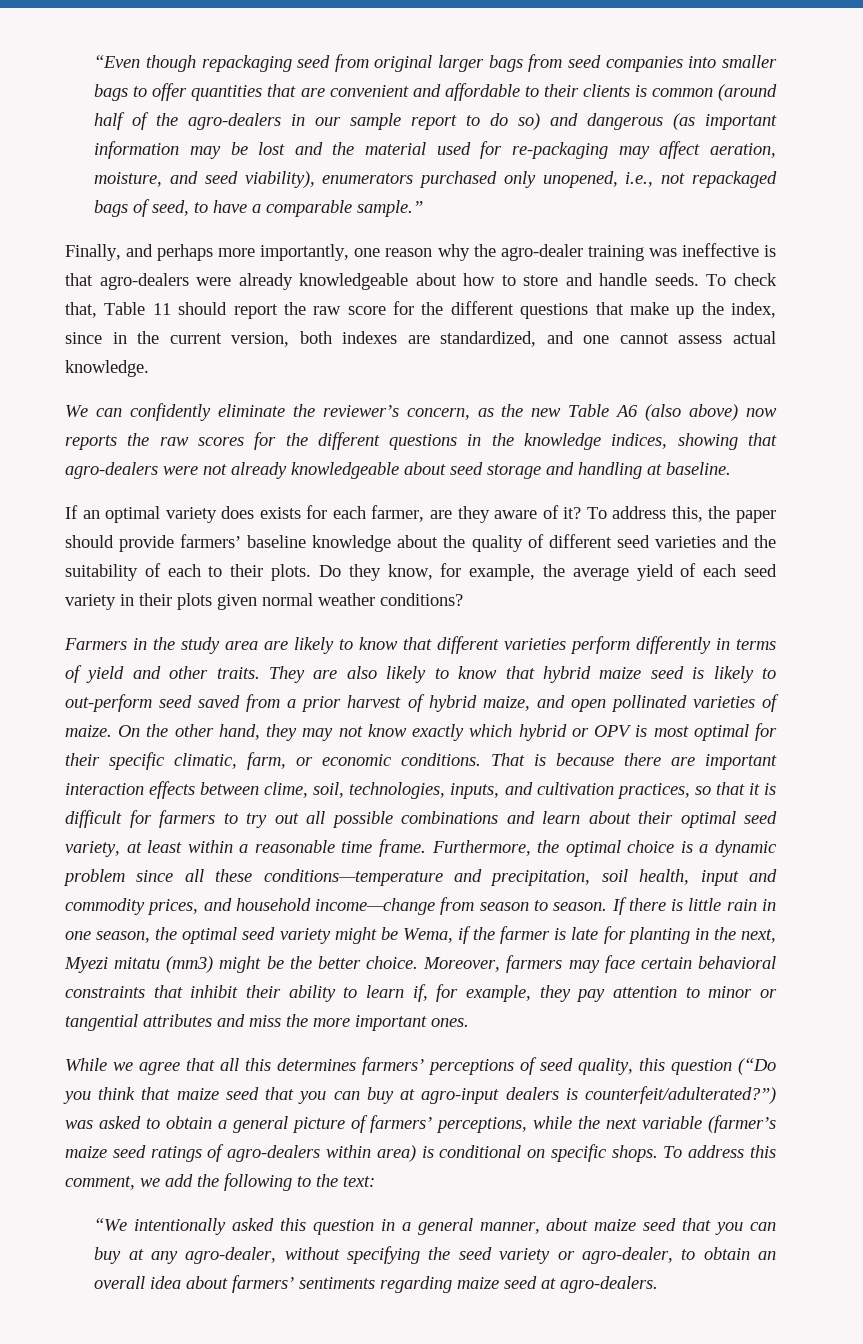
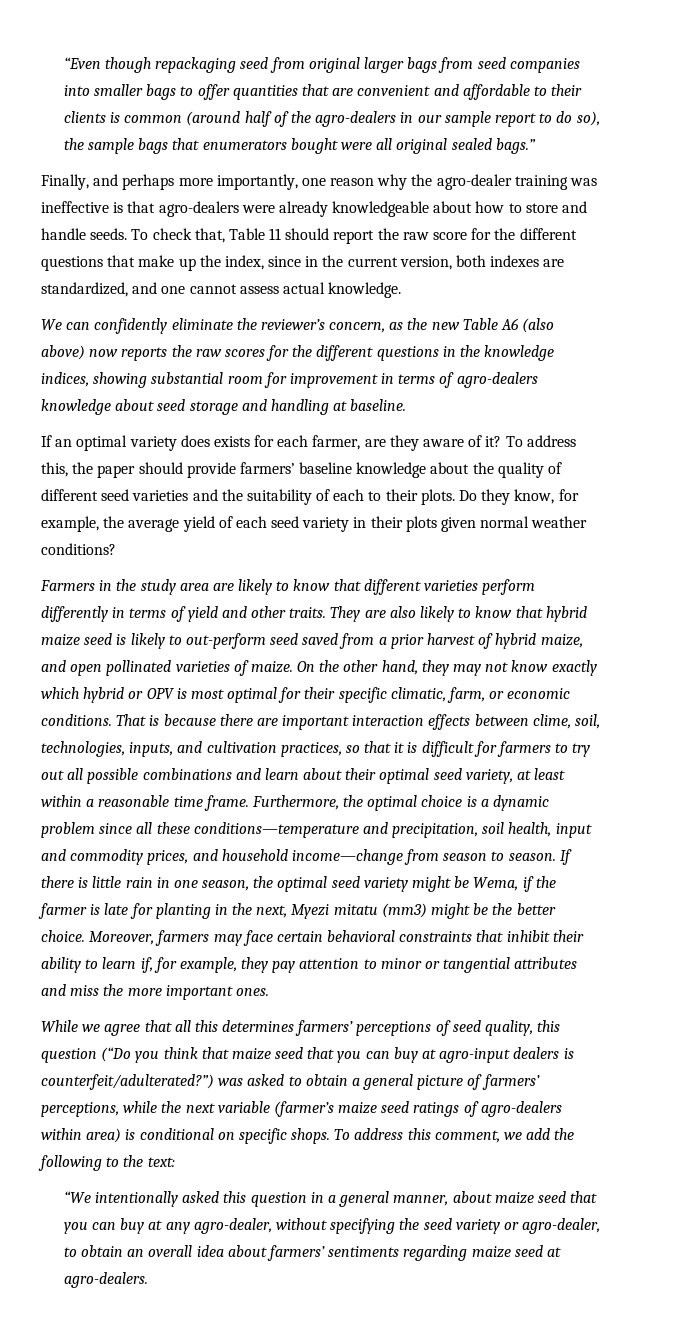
[518,113,777,130] [94,141,776,159] [94,171,777,188] [94,199,424,217] so) and dangerous (as important information may be lost and the material used for re-packaging may affect aeration, moisture, and seed viability), enumerators purchased only unopened, i.e., not repackaged bags of seed, to have a comparable sample.” -> [576,111,600,126] [63,138,536,154] so), the sample bags that enumerators bought were all original sealed bags.”
[747,433,777,446] [65,462,399,479] that agro-dealers were not already knowledgeable -> [151,372,538,388] [41,399,111,415] substantial room for improvement in terms of agro-dealers knowledge

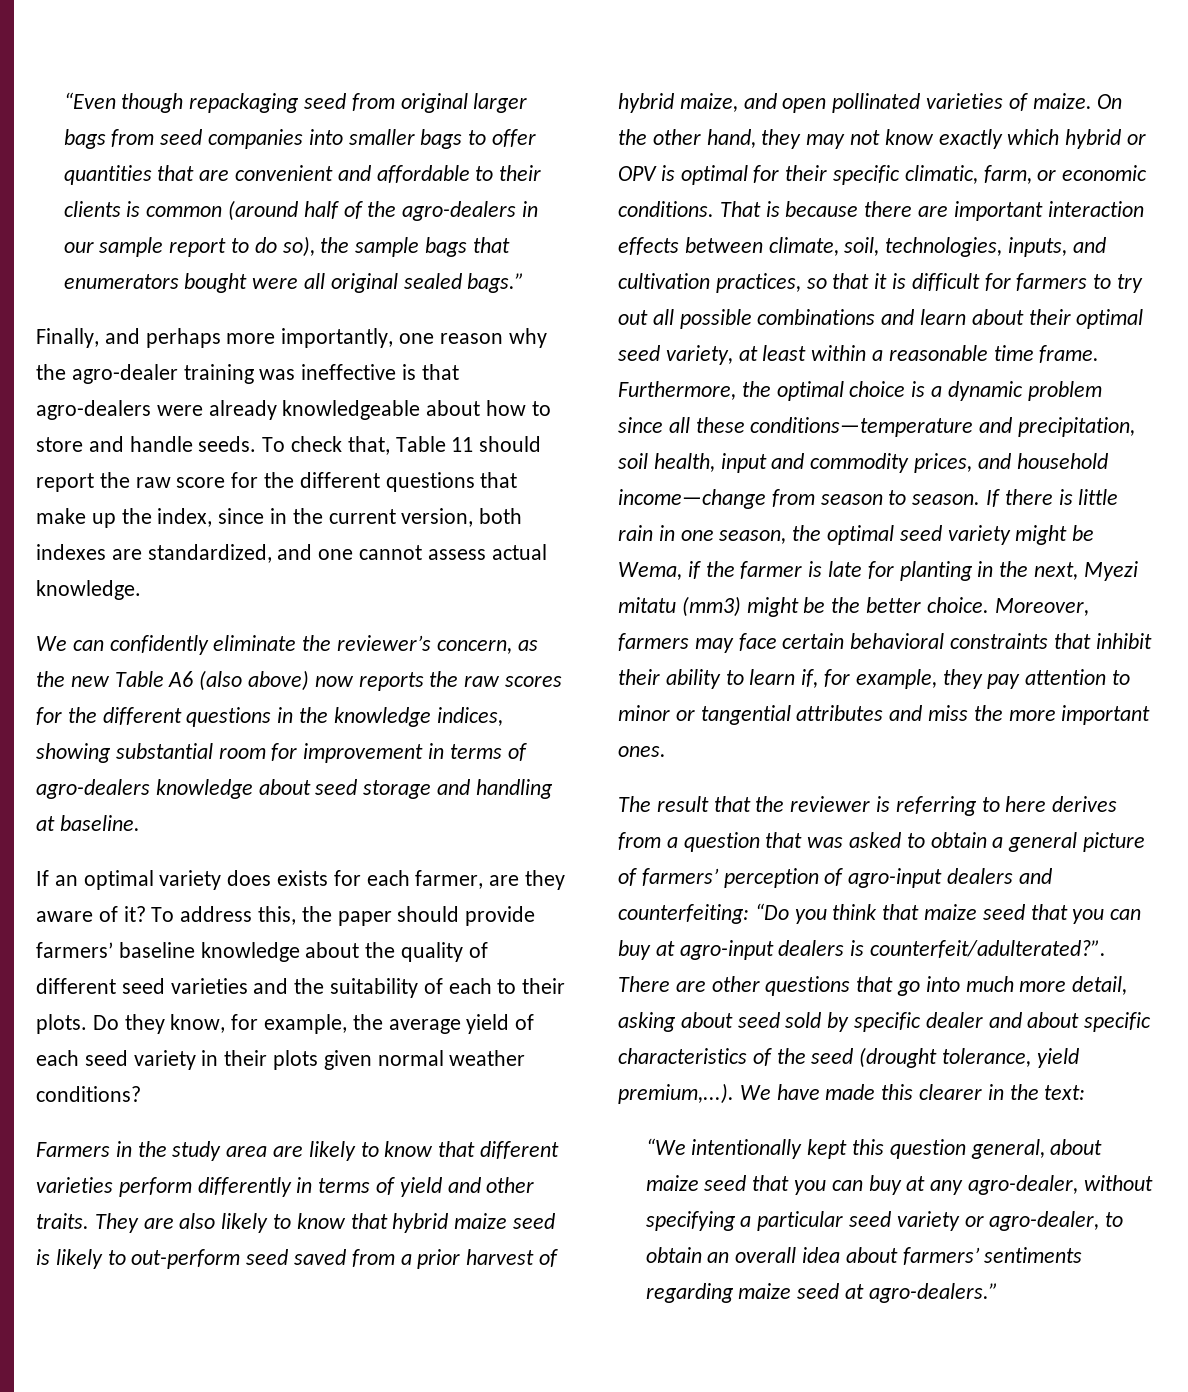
[190,689,224,699] most -> (675, 173) none
[532,714,571,729] clime, -> [768,237,839,256] climate,
[41,1020,561,1036] [41,1047,132,1063] While we agree that all this determines farmers’ perceptions of seed quality, this question (“Do -> [618,796,1118,816] [618,832,1146,852] [618,868,1052,888] [618,903,789,924] The result that the reviewer is referring to here derives from a question that was asked to obtain a general picture of farmers’ perception of agro-input dealers and counterfeiting: “Do
[41,1074,540,1090] [41,1101,562,1117] [41,1128,575,1144] [38,1155,120,1171] counterfeit/adulterated?”) was asked to obtain a general picture of farmers’ perceptions, while the next variable (farmer’s maize seed ratings of agro-dealers within area) is conditional on specific shops. To address this comment, we add the following to -> [870,940,1107,958] [618,976,1128,996] [618,1012,1152,1032] [618,1047,1079,1068] [618,1083,1004,1104] counterfeit/adulterated?”. There are other questions that go into much more detail, asking about seed sold by specific dealer and about specific characteristics of the seed (drought tolerance, yield premium,...). We have made this clearer in
[182,1191,449,1207] asked this question in a general manner, -> [807,1139,1045,1159] kept this question general,
[399,1218,420,1230] the -> [740,1211,844,1231] a particular
[63,1272,148,1288] agro-dealers. -> [868,1283,998,1303] agro-dealers.”

